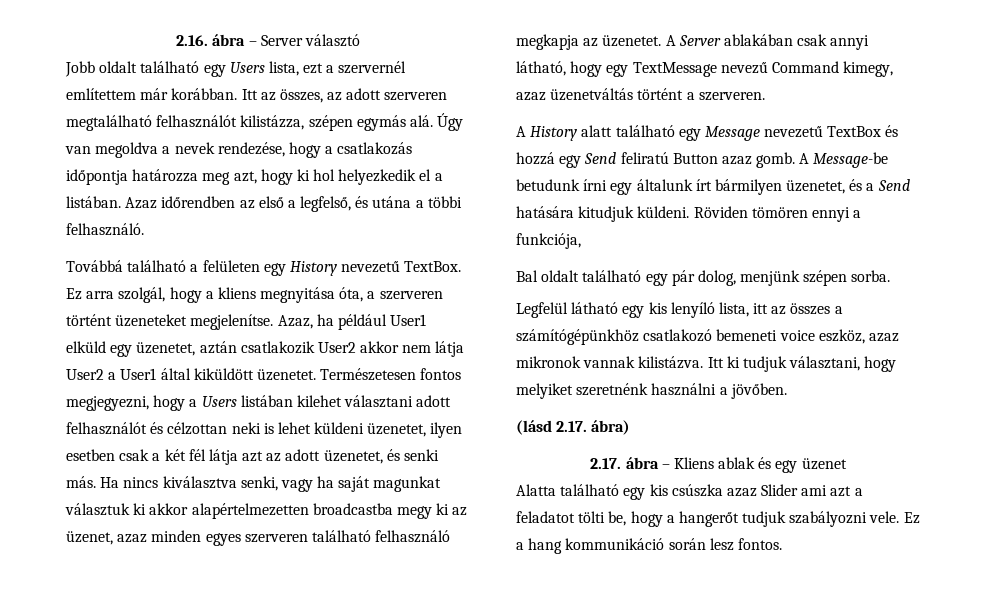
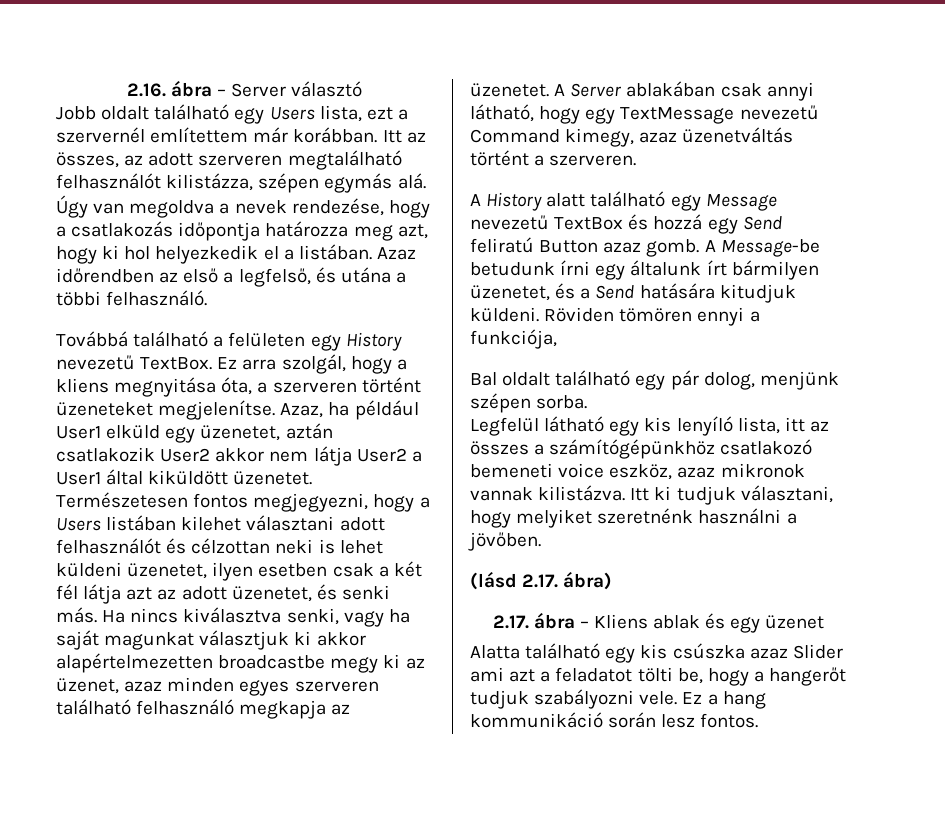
[65,503,130,516] választuk -> [199,630,290,650] választjuk
[312,503,393,515] broadcastba -> [218,655,326,669] broadcastbe
[720,62,768,74] nevezű -> [739,105,819,120] nevezetű

